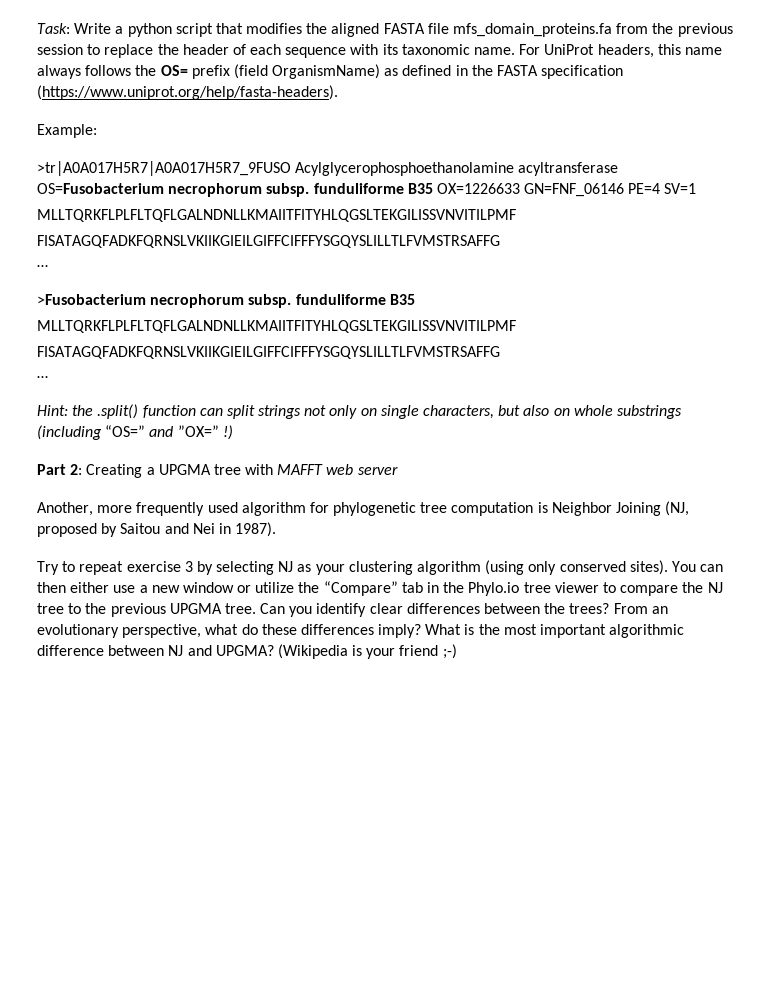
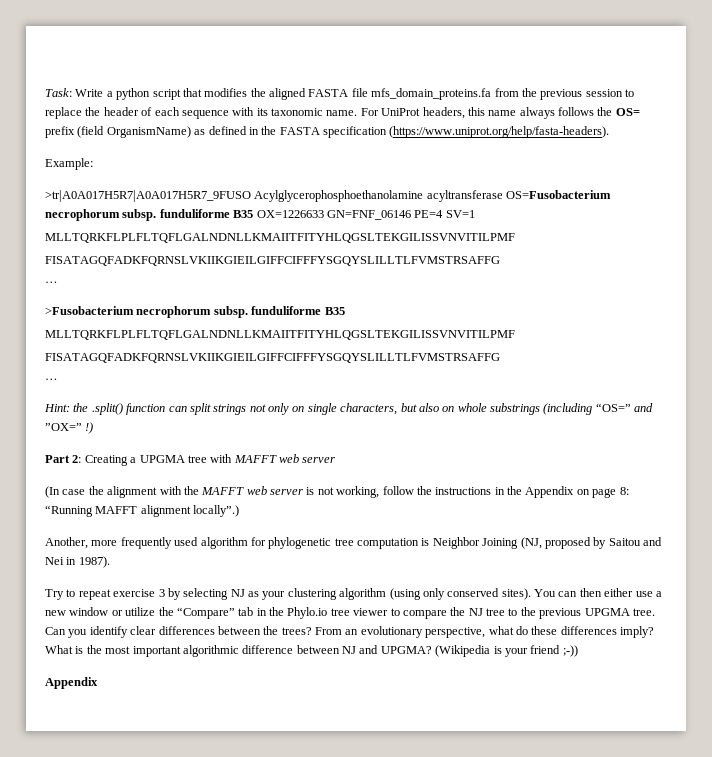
(398, 471) none -> [45,486,629,498] [45,505,240,517] // (In case the alignment with the MAFFT web server is not working, follow the instructions in the Appendix on page 8: “Running MAFFT alignment locally”.)
[442,644,457,659] ;-) -> [562,645,578,657] [45,677,98,689] ;-)) // Appendix

